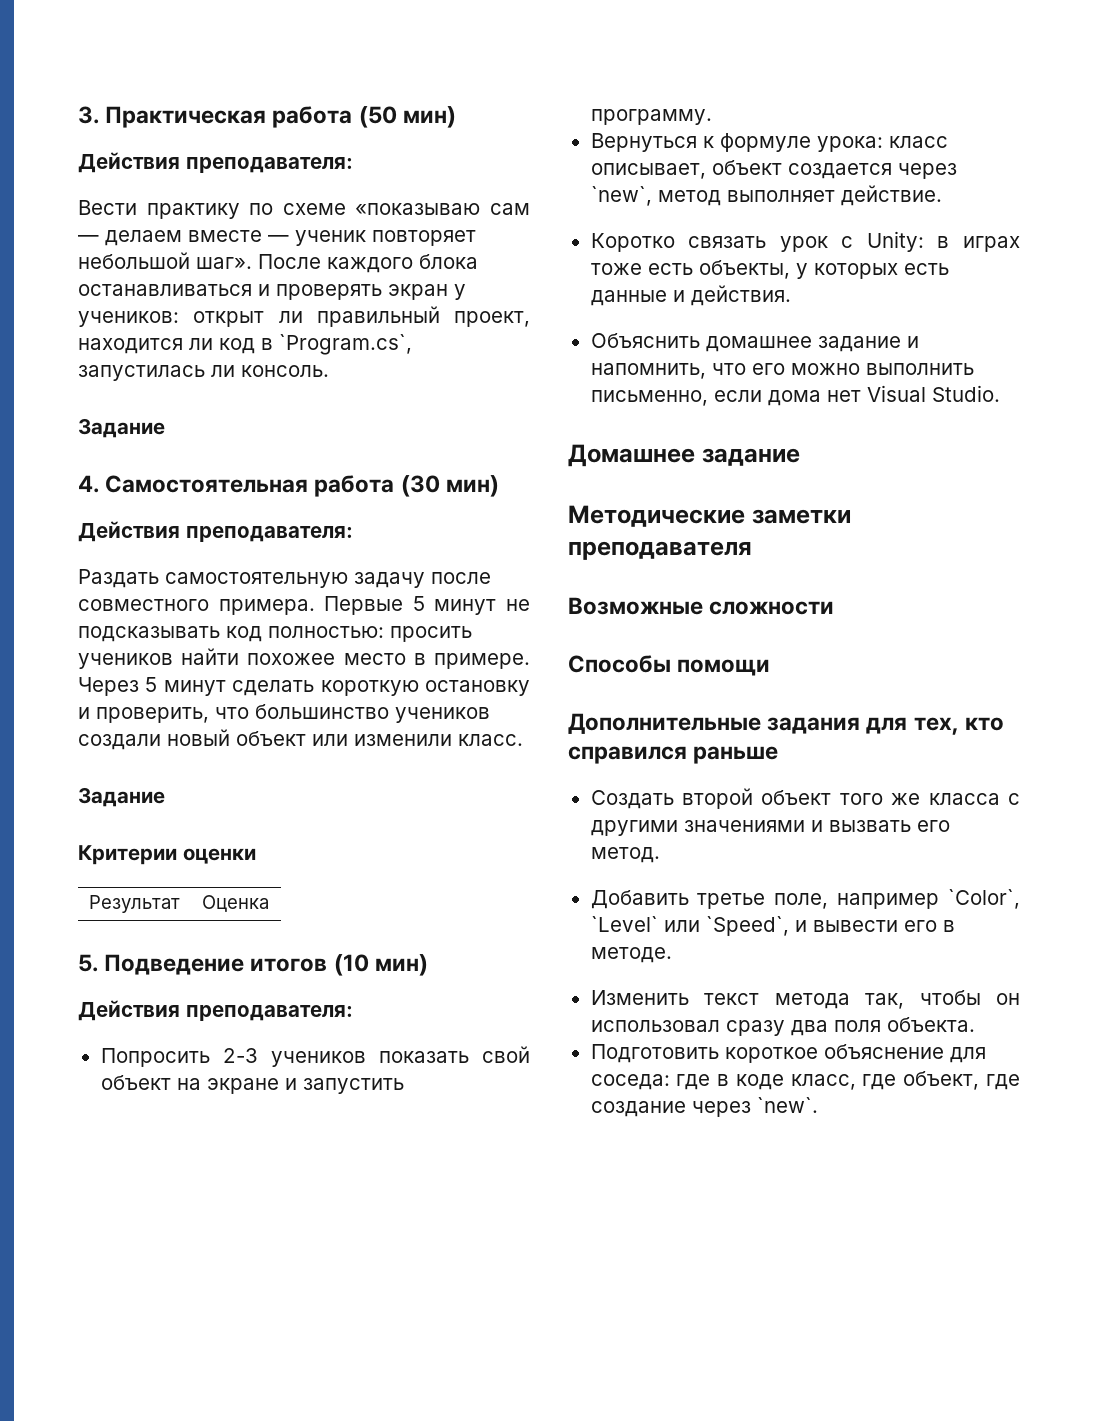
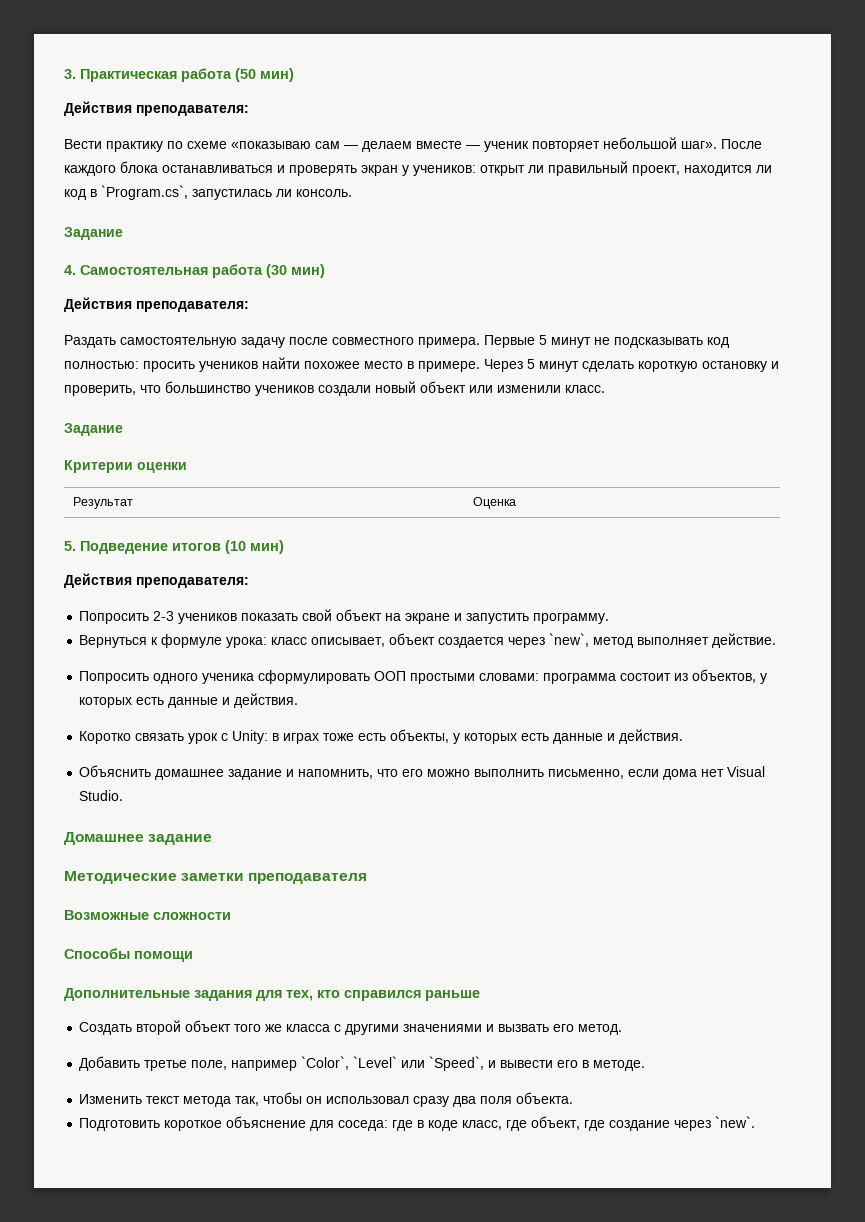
(942, 195) none -> [79,669,768,684] [79,693,299,708] // Попросить одного ученика сформулировать ООП простыми словами: программа состоит из объектов, у которых есть данные и действия.

